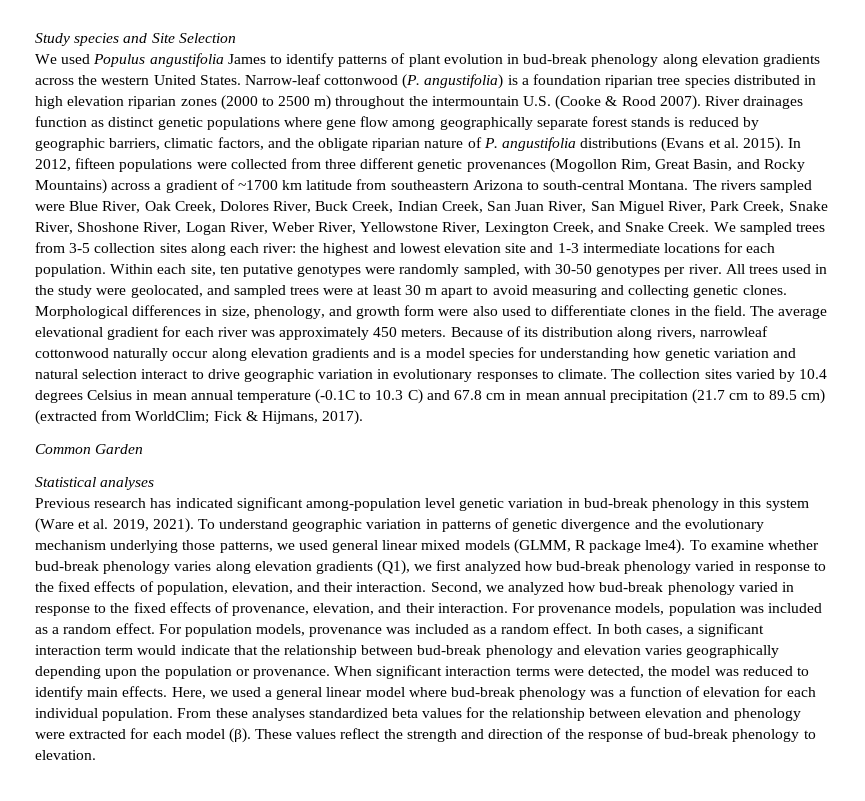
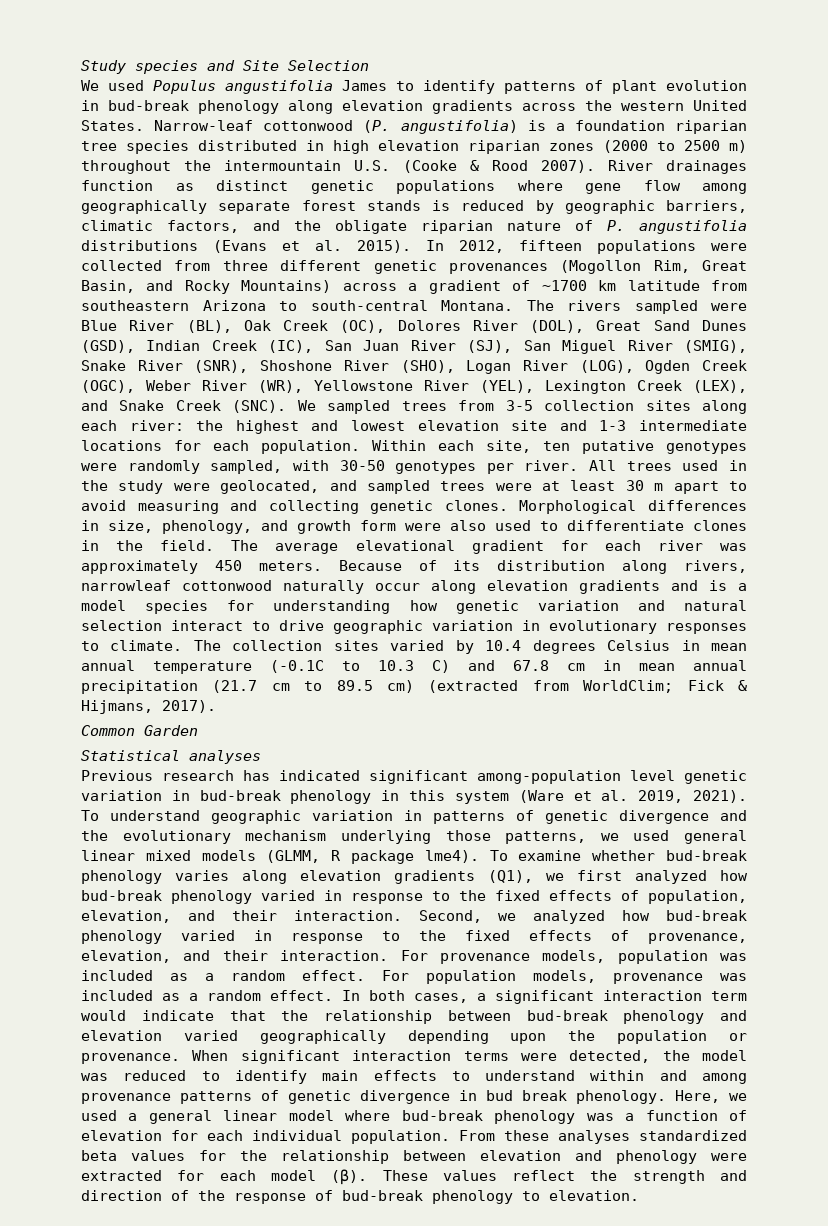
[102,201,828,214] [35,222,710,235] River, Oak Creek, Dolores River, Buck Creek, Indian Creek, San Juan River, San Miguel River, Park Creek, Snake River, Shoshone River, Logan River, Weber River, Yellowstone River, Lexington Creek, and Snake Creek. -> [129,320,747,333] [81,340,747,354] [81,360,747,374] [81,380,747,394] [81,400,287,413] River (BL), Oak Creek (OC), Dolores River (DOL), Great Sand Dunes (GSD), Indian Creek (IC), San Juan River (SJ), San Miguel River (SMIG), Snake River (SNR), Shoshone River (SHO), Logan River (LOG), Ogden Creek (OGC), Weber River (WR), Yellowstone River (YEL), Lexington Creek (LEX), and Snake Creek (SNC).
[645,645,683,655] varies -> [183,1030,238,1041] varied
[122,686,168,697] effects. -> [373,1070,747,1084] [81,1090,666,1104] effects to understand within and among provenance patterns of genetic divergence in bud break phenology.

